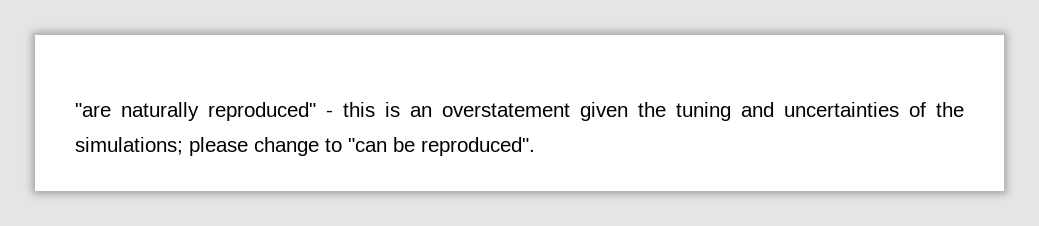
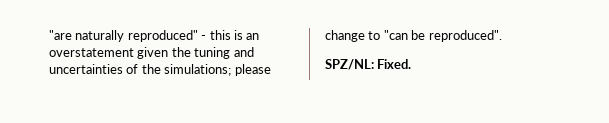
(535, 146) none -> [325,59,412,70] // SPZ/NL: Fixed.

